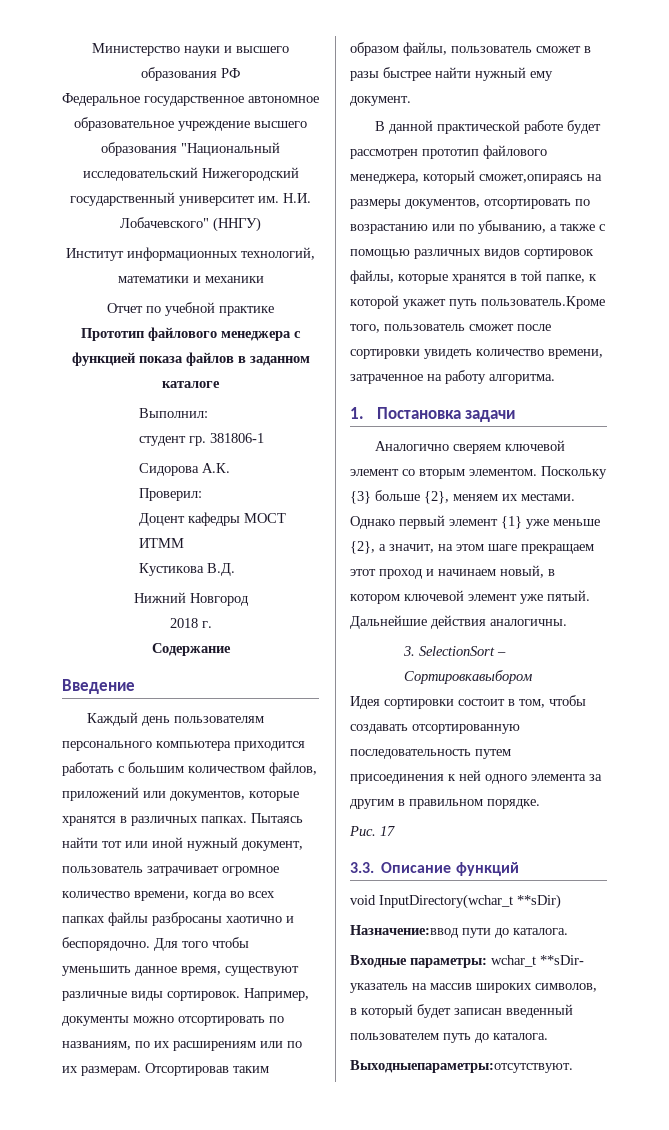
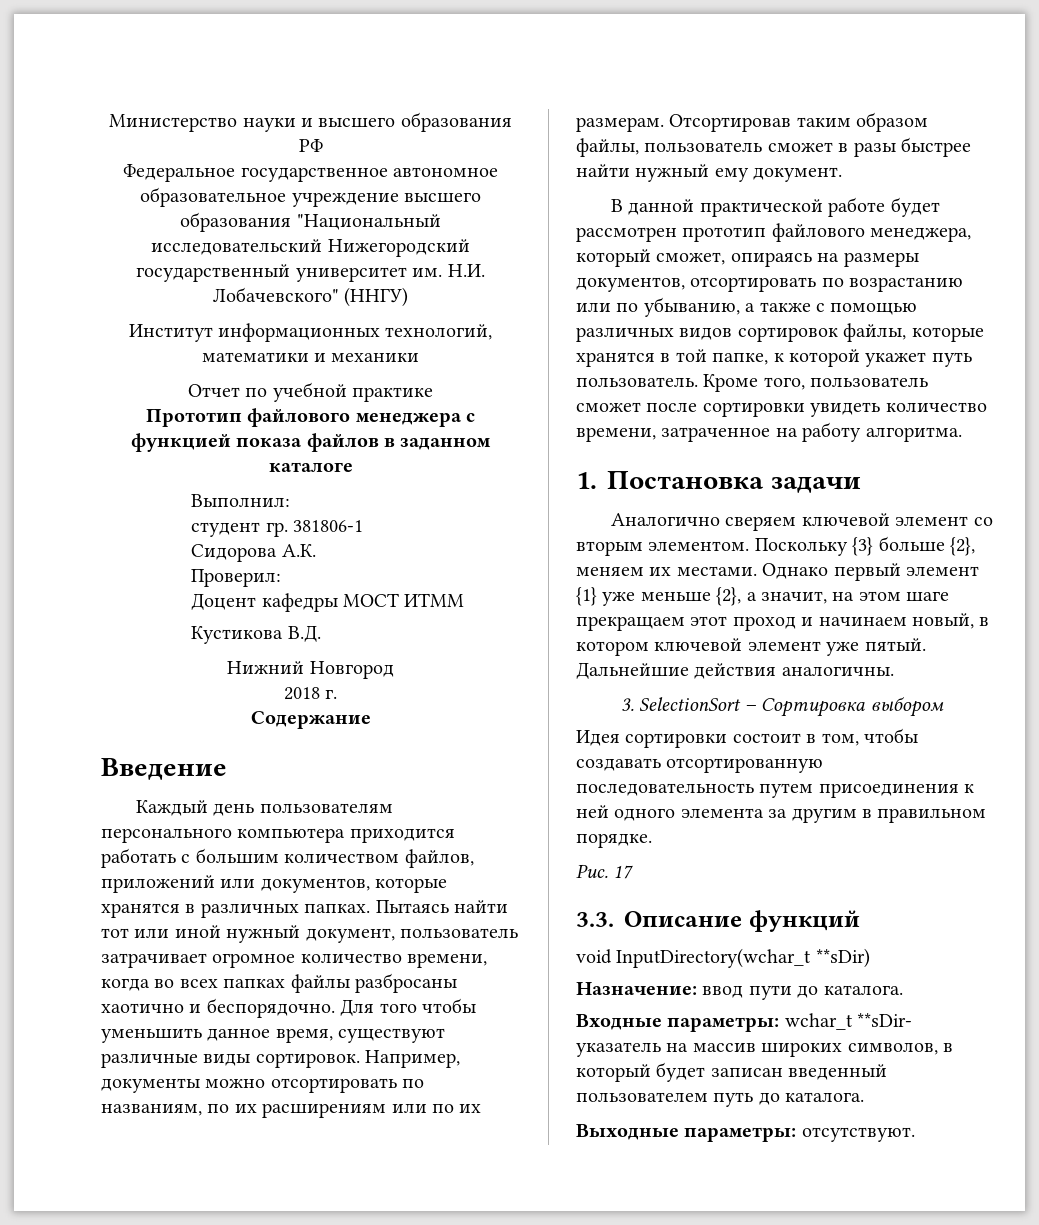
[479,174,583,184] сможет,опираясь -> [656,252,812,267] сможет, опираясь
[481,296,605,309] пользователь.Кроме -> [576,374,759,392] пользователь. Кроме
[403,670,532,684] Сортировкавыбором -> [761,697,944,717] Сортировка выбором
[350,925,459,938] Назначение:ввод -> [576,982,744,998] Назначение: ввод
[350,1060,573,1073] Выходныепараметры:отсутствуют. -> [576,1124,915,1142] Выходные параметры: отсутствуют.

